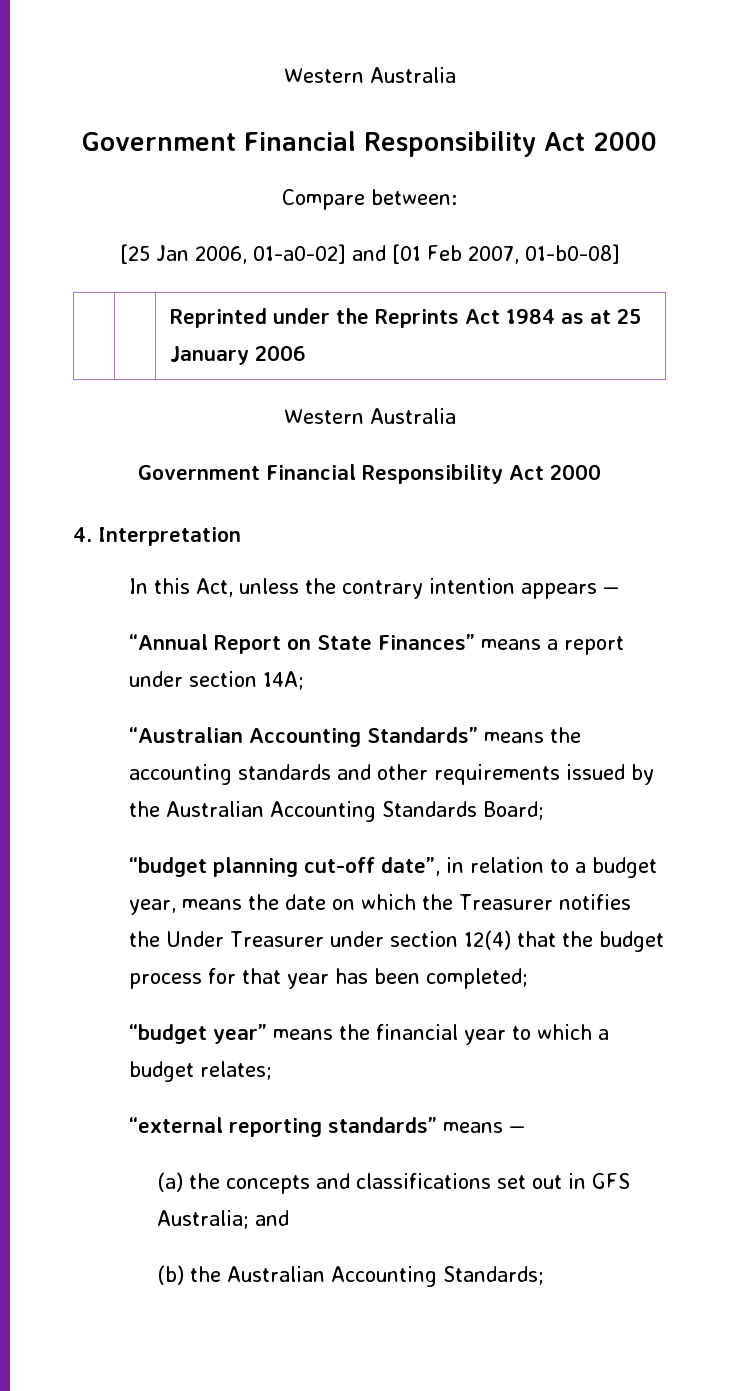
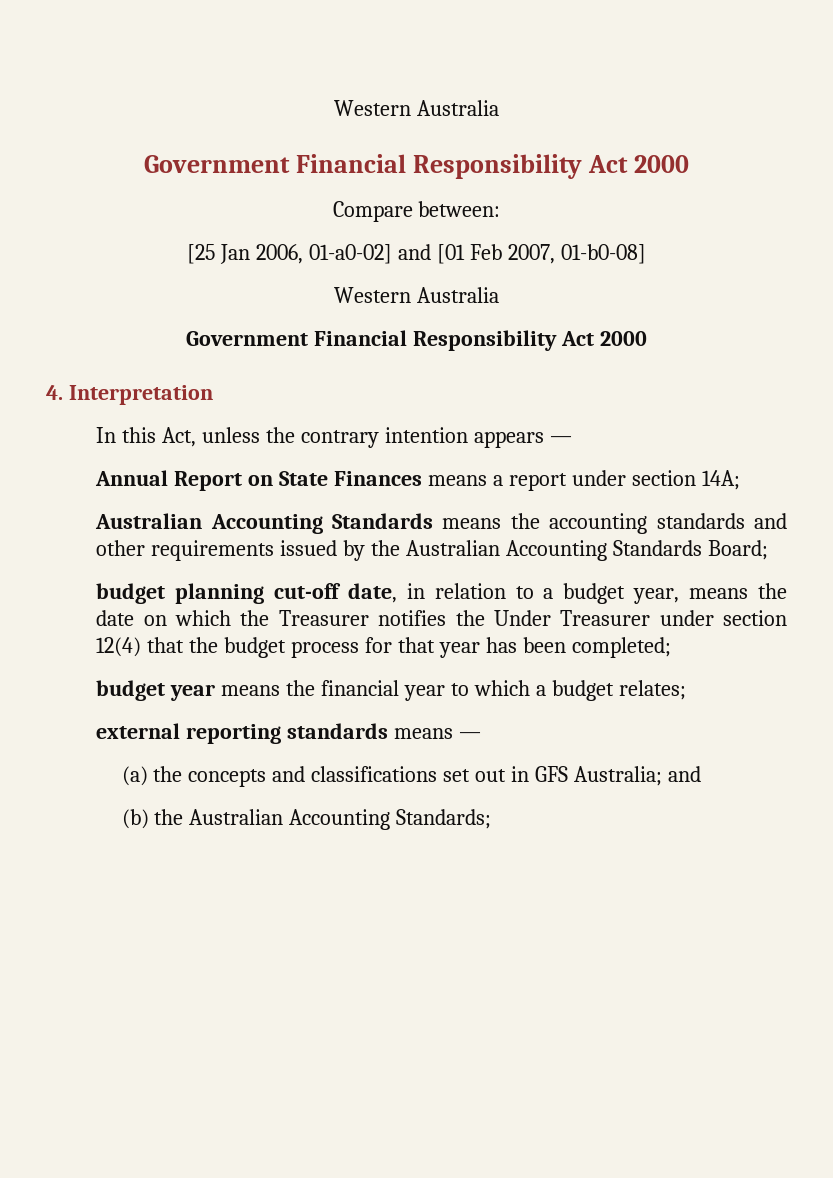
[170,308,642,328] [170,345,307,365] // | | Reprinted under the Reprints Act 1984 as at 25 January 2006 -> (646, 254) none
[128,634,208,650] “Annual -> [95,470,169,486] Annual
[377,634,475,650] Finances” -> [334,471,423,486] Finances
[128,727,478,747] “Australian Accounting Standards” -> [95,513,434,534] Australian Accounting Standards
[128,857,207,877] “budget -> [96,583,166,604] budget
[380,857,440,876] date”, -> [347,583,397,603] date,
[128,1024,267,1044] “budget year” -> [96,680,216,701] budget year
[128,1117,437,1137] “external reporting standards” -> [96,723,389,744] external reporting standards

